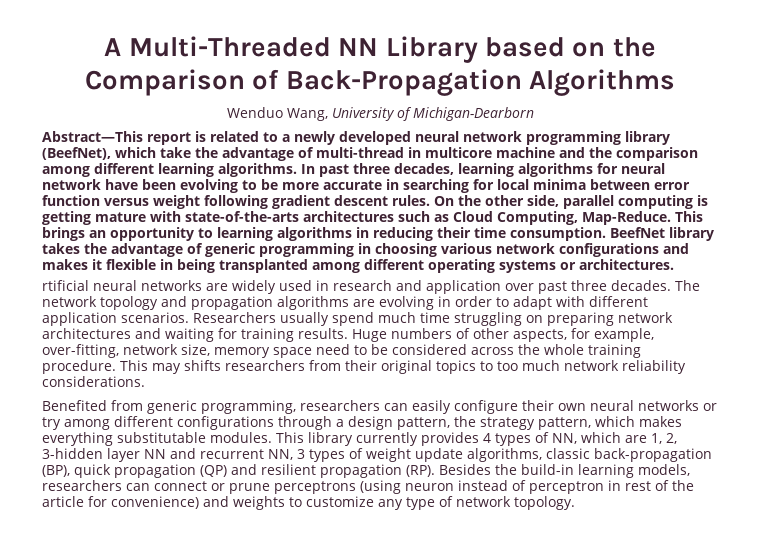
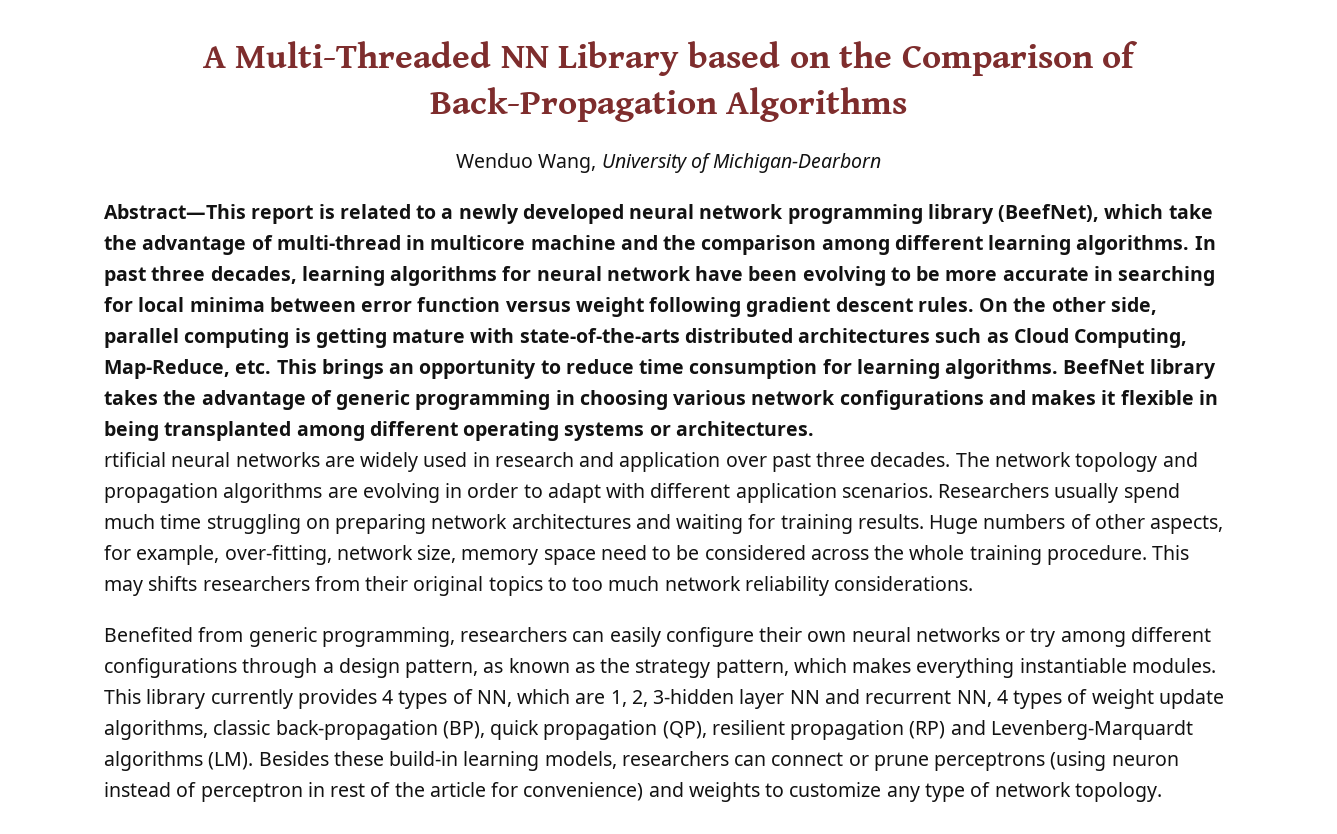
(299, 216) none -> [684,328,793,343] distributed
[582,211,671,225] Map-Reduce. -> [104,359,272,379] Map-Reduce, etc.
[217,227,606,241] learning algorithms in reducing their time consumption. -> [565,359,1059,379] reduce time consumption for learning algorithms.
(450, 423) none -> [483,658,595,673] as known as
[117,432,206,443] substitutable -> [1019,658,1127,673] instantiable
[297,449,305,459] 3 -> [996,690,1008,704] 4
[200,464,517,478] (QP) and resilient propagation (RP). Besides the -> [662,720,1193,740] [104,751,384,771] (QP), resilient propagation (RP) and Levenberg-Marquardt algorithms (LM). Besides these

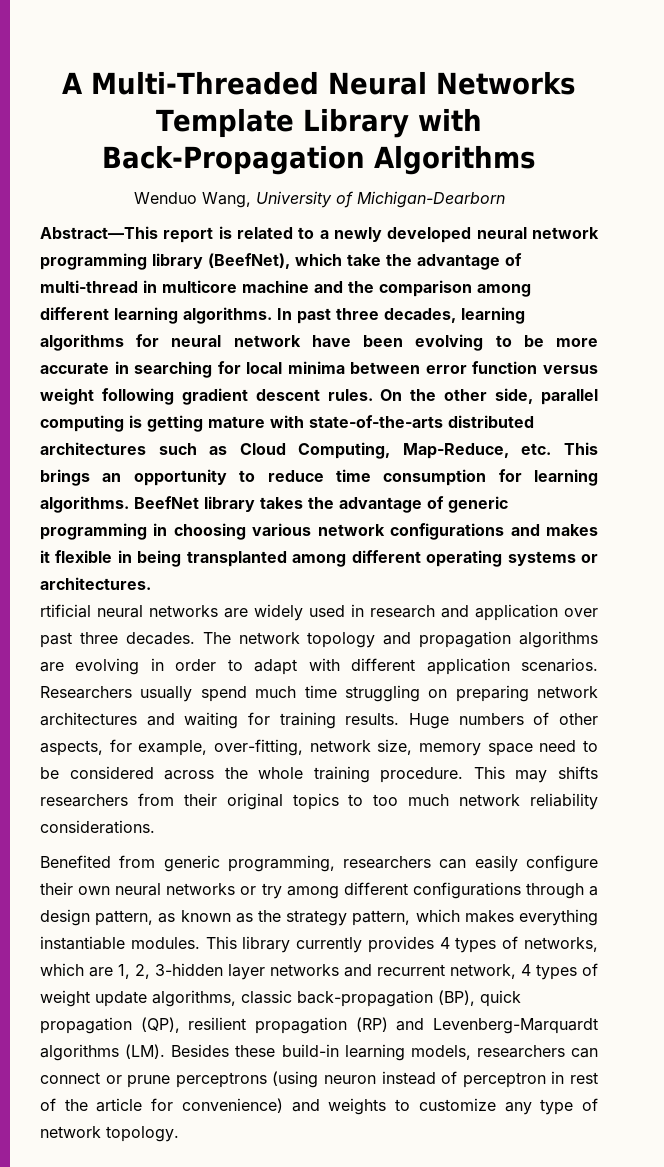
[500,41,1139,76] NN Library based on the Comparison of -> [327,71,576,95] [155,108,483,138] Neural Networks Template Library with
[476,690,512,707] NN, -> [524,937,598,952] networks,
[789,690,820,704] NN -> [270,964,339,976] networks
[956,690,992,707] NN, -> [450,964,516,979] network,

